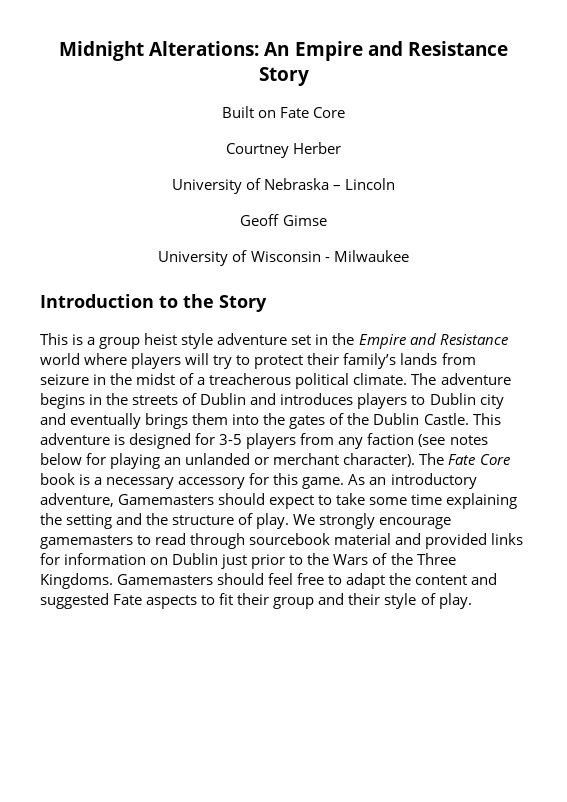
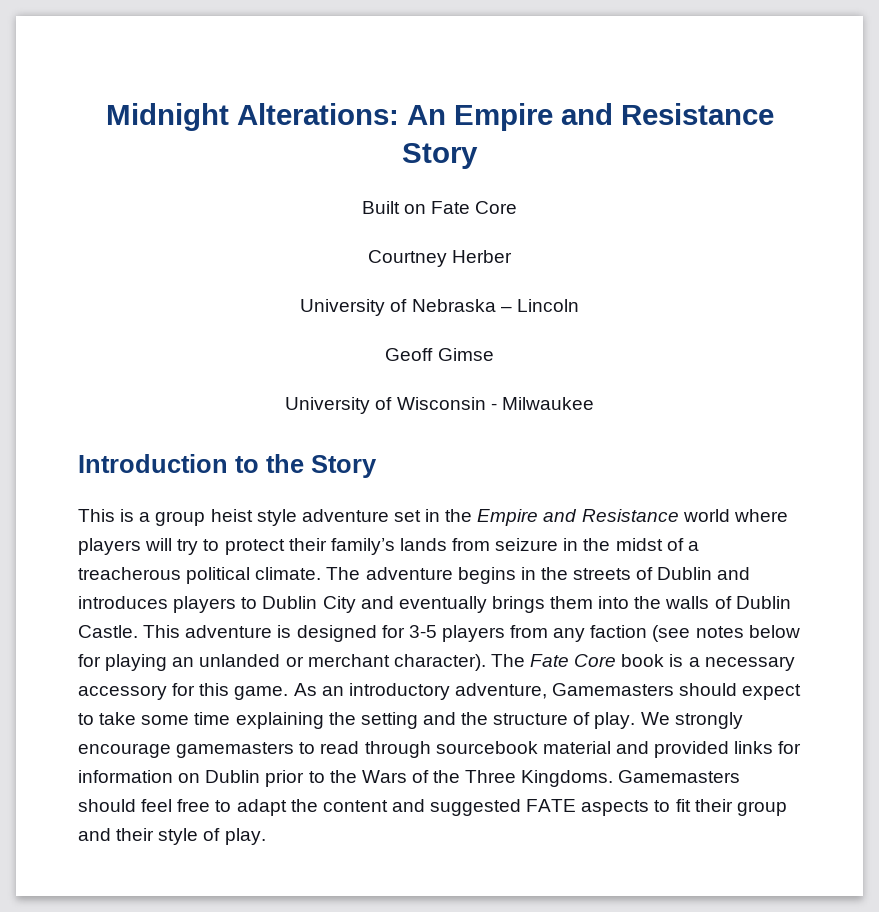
[479,394,504,409] city -> [322,596,356,613] City
[289,413,370,429] gates of the -> [665,596,732,609] walls of
[221,554,248,569] just -> (261, 776) none
[113,594,143,605] Fate -> [526,799,577,812] FATE

